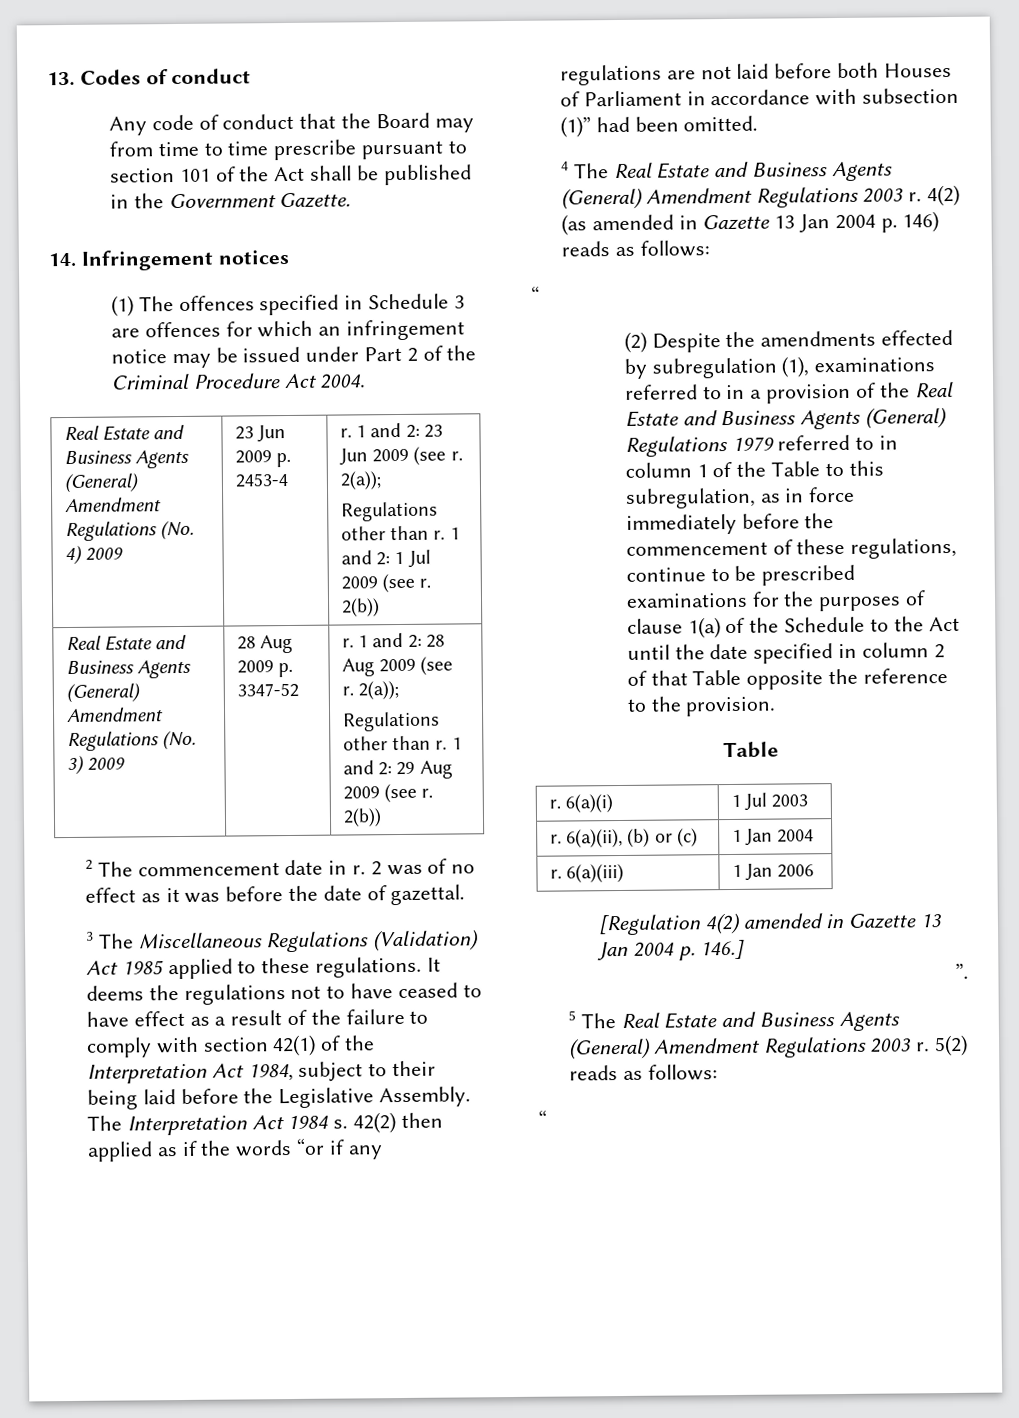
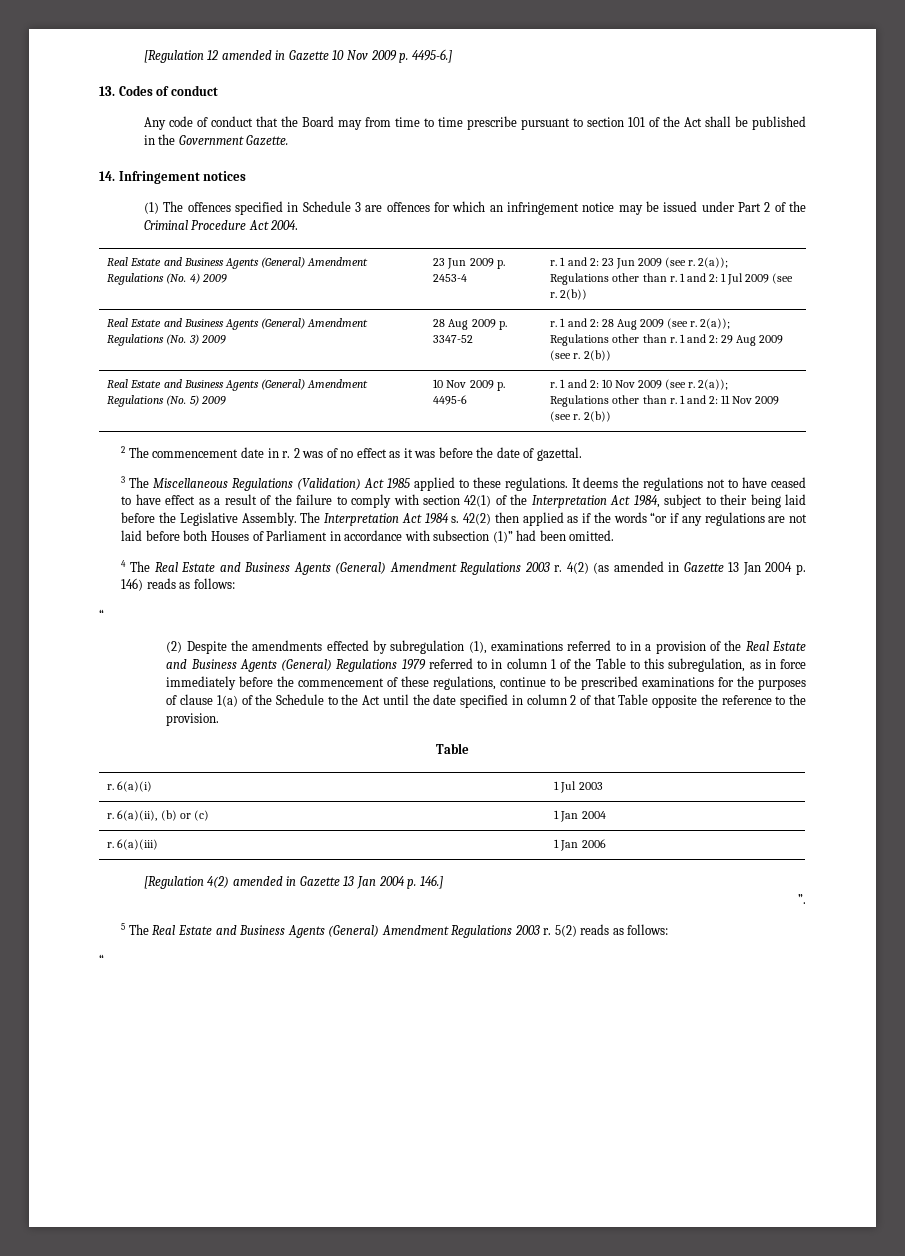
(47, 79) none -> [143,49,452,63] [Regulation 12 amended in Gazette 10 Nov 2009 p. 4495-6.] //
(382, 817) none -> [107,379,369,391] [107,395,226,407] [433,379,505,391] [433,395,468,405] [550,379,729,390] [550,395,780,407] [550,411,611,422] // Real Estate and Business Agents (General) Amendment Regulations (No. 5) 2009 | 10 Nov 2009 p. 4495-6 | r. 1 and 2: 10 Nov 2009 (see r. 2(a)); // Regulations other than r. 1 and 2: 11 Nov 2009 (see r. 2(b))

